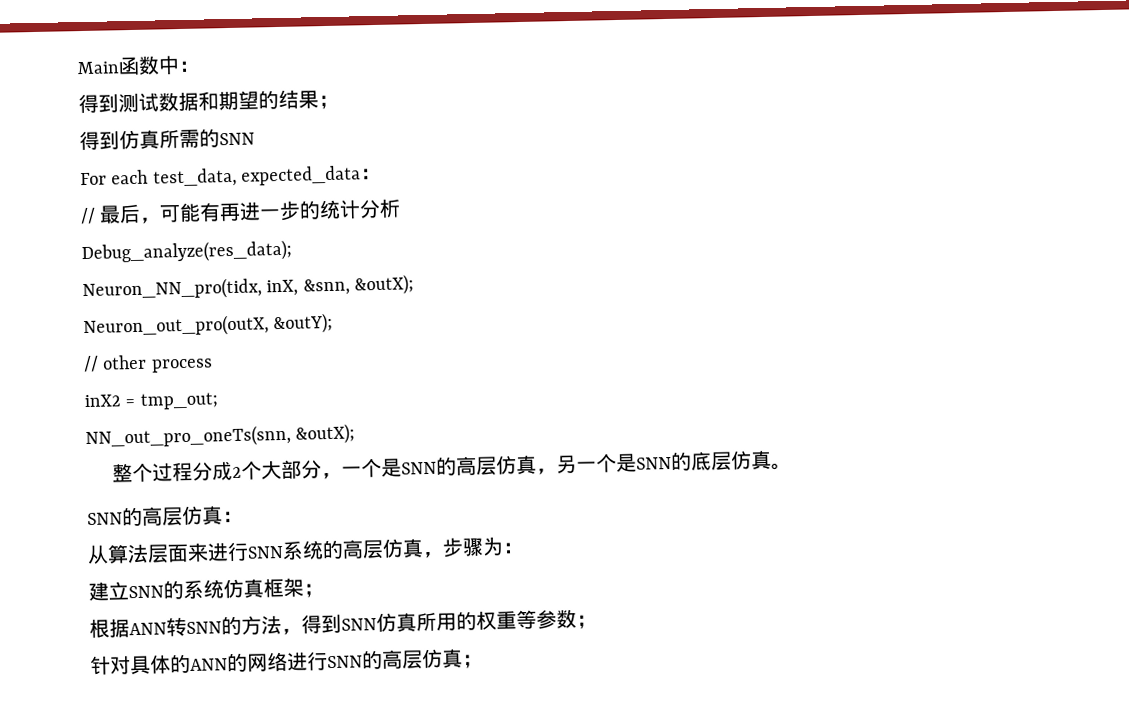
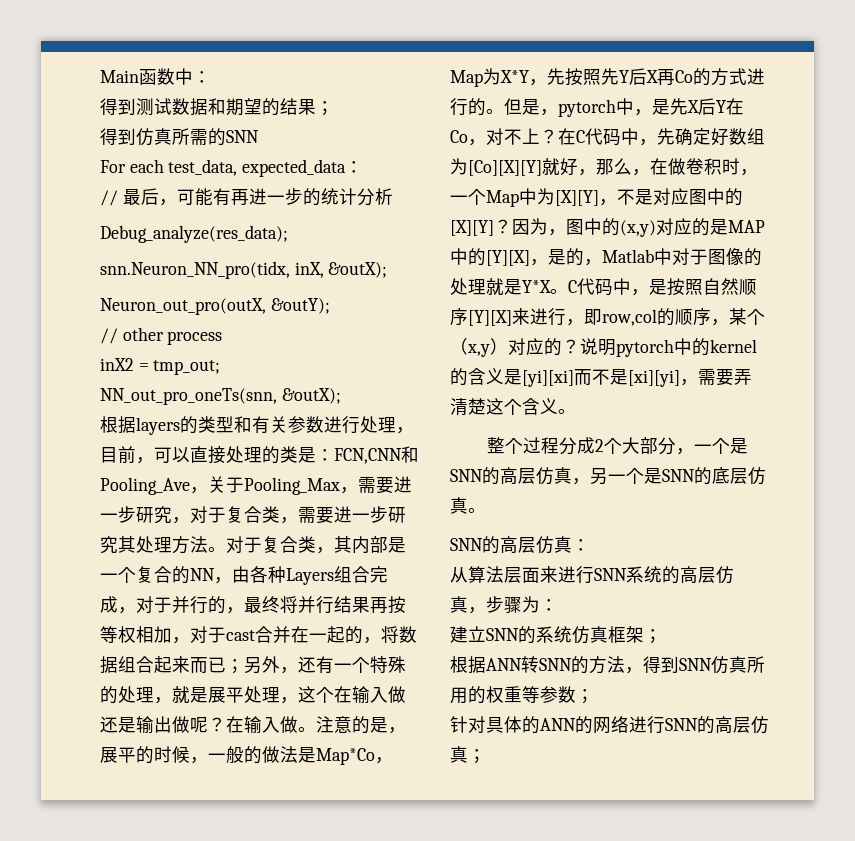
[82,277,350,302] Neuron_NN_pro(tidx, inX, &snn, -> [100,261,324,279] snn.Neuron_NN_pro(tidx, inX,
(356, 434) none -> [100,416,414,435] [100,446,419,464] [100,476,412,495] [100,506,406,524] [100,536,406,554] [100,566,388,585] [100,596,406,614] [100,626,417,644] [100,656,406,674] [100,686,406,704] [100,716,406,734] [100,746,393,765] [450,68,765,87] [450,98,744,117] [450,128,765,146] [450,158,758,176] [450,188,743,207] [450,218,765,237] [450,248,762,266] [450,278,757,296] [450,308,765,326] [450,338,757,357] [450,368,752,387] [450,398,576,416] // 根据layers的类型和有关参数进行处理，目前，可以直接处理的类是：FCN,CNN和Pooling_Ave，关于Pooling_Max，需要进一步研究，对于复合类，需要进一步研究其处理方法。对于复合类，其内部是一个复合的NN，由各种Layers组合完成，对于并行的，最终将并行结果再按等权相加，对于cast合并在一起的，将数据组合起来而已；另外，还有一个特殊的处理，就是展平处理，这个在输入做还是输出做呢？在输入做。注意的是，展平的时候，一般的做法是Map*Co，Map为X*Y，先按照先Y后X再Co的方式进行的。但是，pytorch中，是先X后Y在Co，对不上？在C代码中，先确定好数组为[Co][X][Y]就好，那么，在做卷积时，一个Map中为[X][Y]，不是对应图中的[X][Y]？因为，图中的(x,y)对应的是MAP中的[Y][X]，是的，Matlab中对于图像的处理就是Y*X。C代码中，是按照自然顺序[Y][X]来进行，即row,col的顺序，某个（x,y）对应的？说明pytorch中的kernel的含义是[yi][xi]而不是[xi][yi]，需要弄清楚这个含义。

